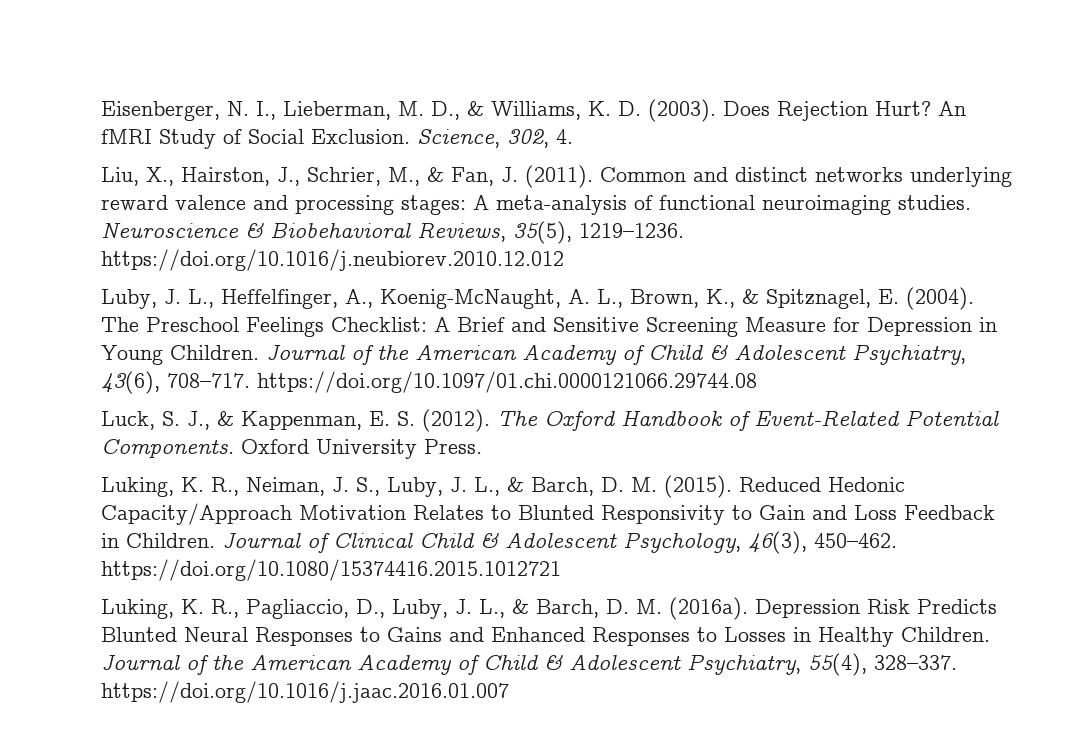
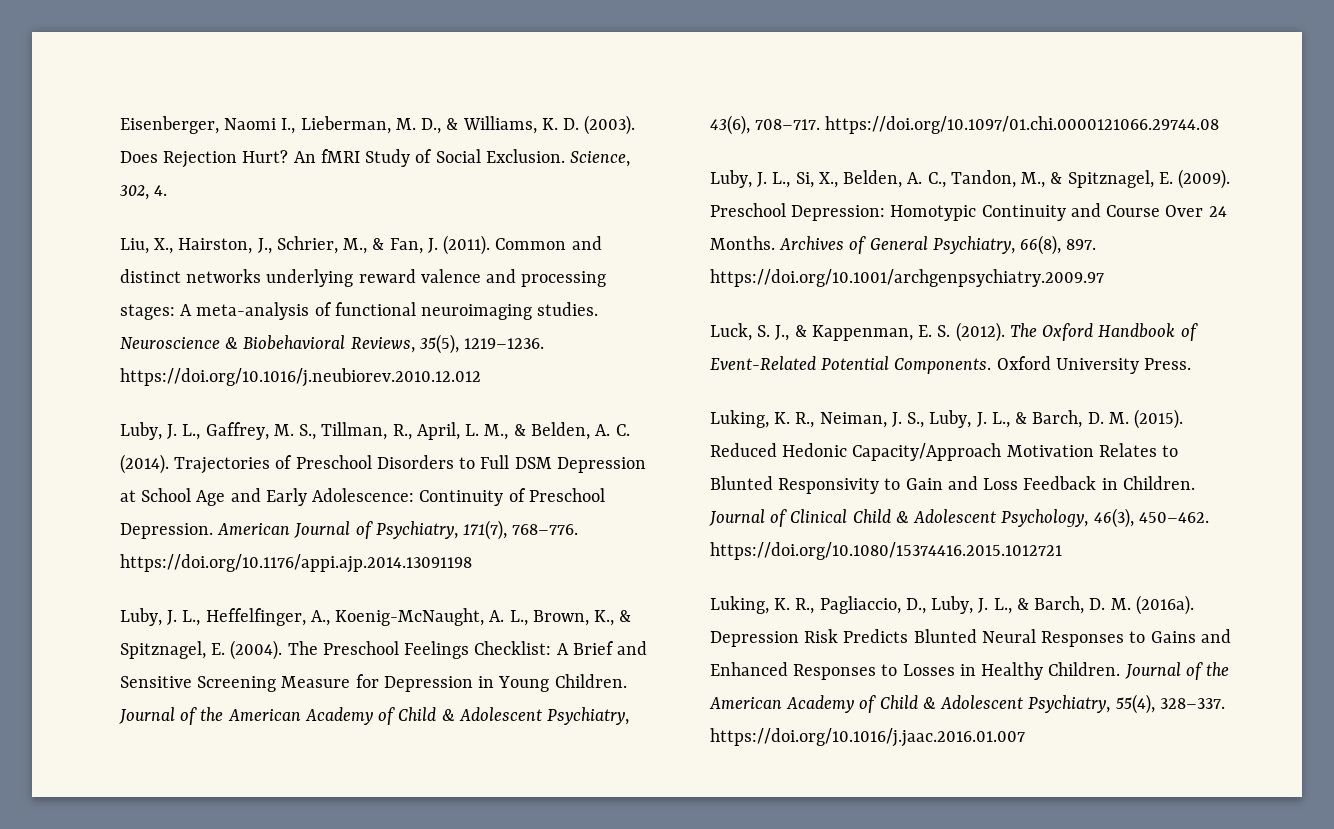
[226,101,249,116] N. -> [224,118,277,130] Naomi
(564, 260) none -> [119,422,630,440] [119,454,646,474] [119,488,605,506] [119,520,579,540] [119,554,472,573] // Luby, J. L., Gaffrey, M. S., Tillman, R., April, L. M., & Belden, A. C. (2014). Trajectories of Preschool Disorders to Full DSM Depression at School Age and Early Adolescence: Continuity of Preschool Depression. American Journal of Psychiatry, 171(7), 768–776. https://doi.org/10.1176/appi.ajp.2014.13091198
(757, 382) none -> [709,169,1231,189] [709,203,1227,221] [709,235,1097,255] [709,269,1104,287] // Luby, J. L., Si, X., Belden, A. C., Tandon, M., & Spitznagel, E. (2009). Preschool Depression: Homotypic Continuity and Course Over 24 Months. Archives of General Psychiatry, 66(8), 897. https://doi.org/10.1001/archgenpsychiatry.2009.97

